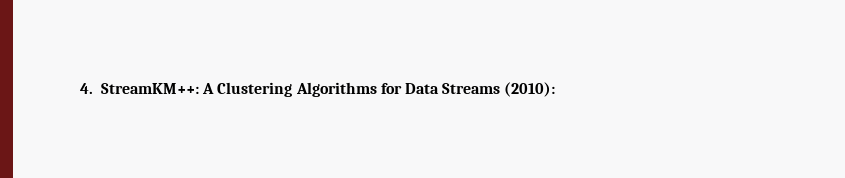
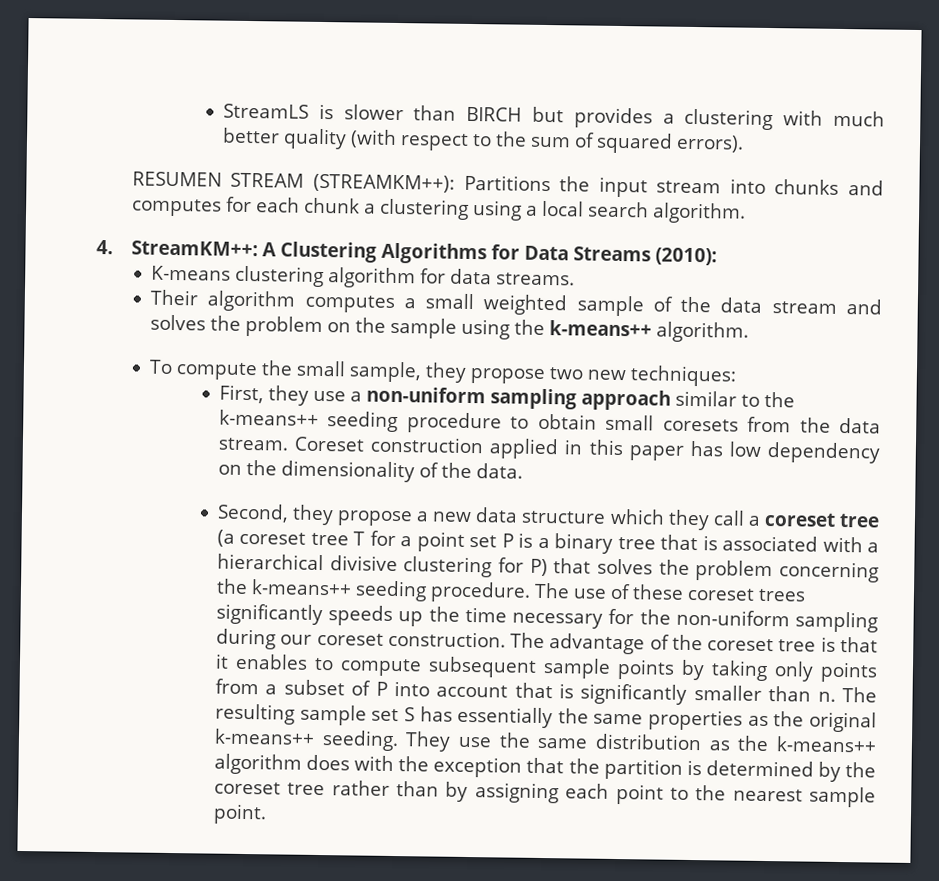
(80, 88) none -> [222,103,885,131] [221,127,744,154] [131,171,884,198] [130,196,746,224] StreamLS is slower than BIRCH but provides a clustering with much better quality (with respect to the sum of squared errors). // RESUMEN STREAM (STREAMKM++): Partitions the input stream into chunks and computes for each chunk a clustering using a local search algorithm. //
(556, 89) none -> [151,265,576,289] [150,289,883,317] [150,314,750,343] [149,359,738,387] [218,384,795,411] [218,409,882,434] [217,436,880,464] [217,459,523,483] [216,503,880,531] [216,529,879,554] [216,553,879,583] [215,578,806,603] [215,603,878,633] [215,628,879,655] [214,653,879,683] [214,678,878,705] [214,703,877,733] [213,728,877,753] [213,753,876,783] [213,780,876,808] [212,803,267,825] // K-means clustering algorithm for data streams. // Their algorithm computes a small weighted sample of the data stream and solves the problem on the sample using the k-means++ algorithm. // To compute the small sample, they propose two new techniques: // First, they use a non-uniform sampling approach similar to the k-means++ seeding procedure to obtain small coresets from the data stream. Coreset construction applied in this paper has low dependency on the dimensionality of the data. // Second, they propose a new data structure which they call a coreset tree (a coreset tree T for a point set P is a binary tree that is associated with a hierarchical divisive clustering for P) that solves the problem concerning the k-means++ seeding procedure. The use of these coreset trees significantly speeds up the time necessary for the non-uniform sampling during our coreset construction. The advantage of the coreset tree is that it enables to compute subsequent sample points by taking only points from a subset of P into account that is significantly smaller than n. The resulting sample set S has essentially the same properties as the original k-means++ seeding. They use the same distribution as the k-means++ algorithm does with the exception that the partition is determined by the coreset tree rather than by assigning each point to the nearest sample point.

